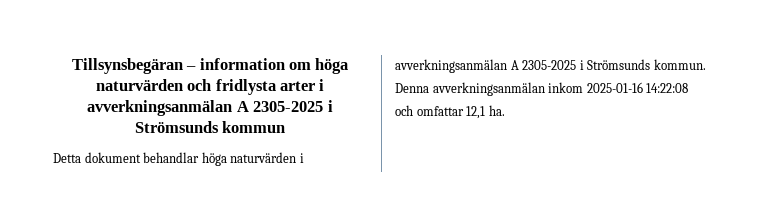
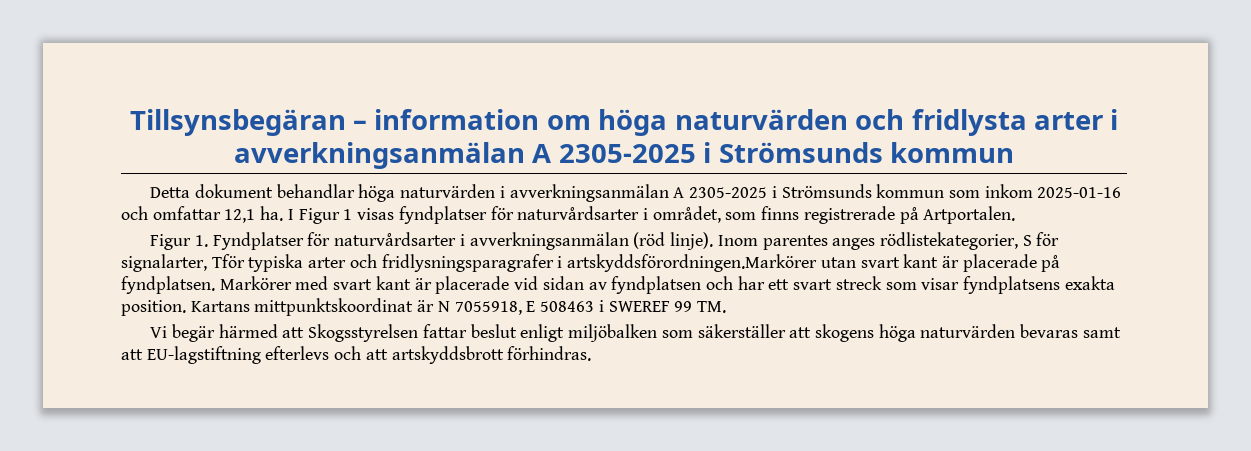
[653,59,706,70] [395,82,545,96] kommun. Denna avverkningsanmälan -> [876,184,980,198] kommun som
[646,83,689,93] 14:22:08 -> (1122, 192) none
(505, 110) none -> [287,206,1016,224] [150,232,1060,250] [121,254,1061,272] [121,276,1115,294] [121,298,726,316] [150,324,1121,342] [121,346,592,364] I Figur 1 visas fyndplatser för naturvårdsarter i området, som finns registrerade på Artportalen. // Figur 1. Fyndplatser för naturvårdsarter i avverkningsanmälan (röd linje). Inom parentes anges rödlistekategorier, S för signalarter, Tför typiska arter och fridlysningsparagrafer i artskyddsförordningen.Markörer utan svart kant är placerade på fyndplatsen. Markörer med svart kant är placerade vid sidan av fyndplatsen och har ett svart streck som visar fyndplatsens exakta position. Kartans mittpunktskoordinat är N 7055918, E 508463 i SWEREF 99 TM. // Vi begär härmed att Skogsstyrelsen fattar beslut enligt miljöbalken som säkerställer att skogens höga naturvärden bevaras samt att EU-lagstiftning efterlevs och att artskyddsbrott förhindras.

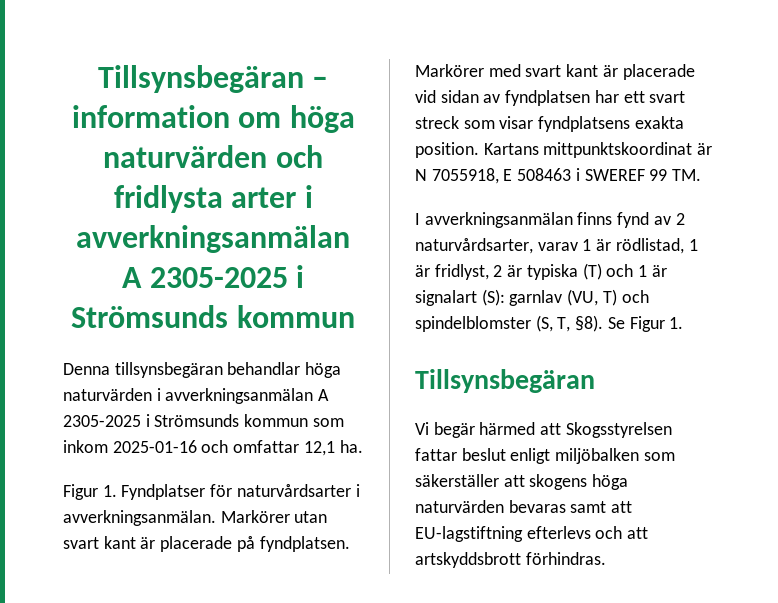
[150,184,274,198] Detta dokument -> [63,362,223,378] Denna tillsynsbegäran
[287,206,1016,224] I Figur 1 visas fyndplatser för naturvårdsarter i området, som finns registrerade på Artportalen. -> (363, 446) none
[469,232,1060,250] [121,254,818,272] avverkningsanmälan (röd linje). Inom parentes anges rödlistekategorier, S för signalarter, Tför typiska arter och fridlysningsparagrafer i artskyddsförordningen.Markörer -> [63,510,290,526] avverkningsanmälan. Markörer
[705,276,733,290] och -> (591, 98) none
(726, 307) none -> [415,212,685,228] [415,238,698,254] [415,263,667,280] [415,289,649,306] [415,315,684,332] [415,369,595,393] // I avverkningsanmälan finns fynd av 2 naturvårdsarter, varav 1 är rödlistad, 1 är fridlyst, 2 är typiska (T) och 1 är signalart (S): garnlav (VU, T) och spindelblomster (S, T, §8). Se Figur 1. // Tillsynsbegäran

